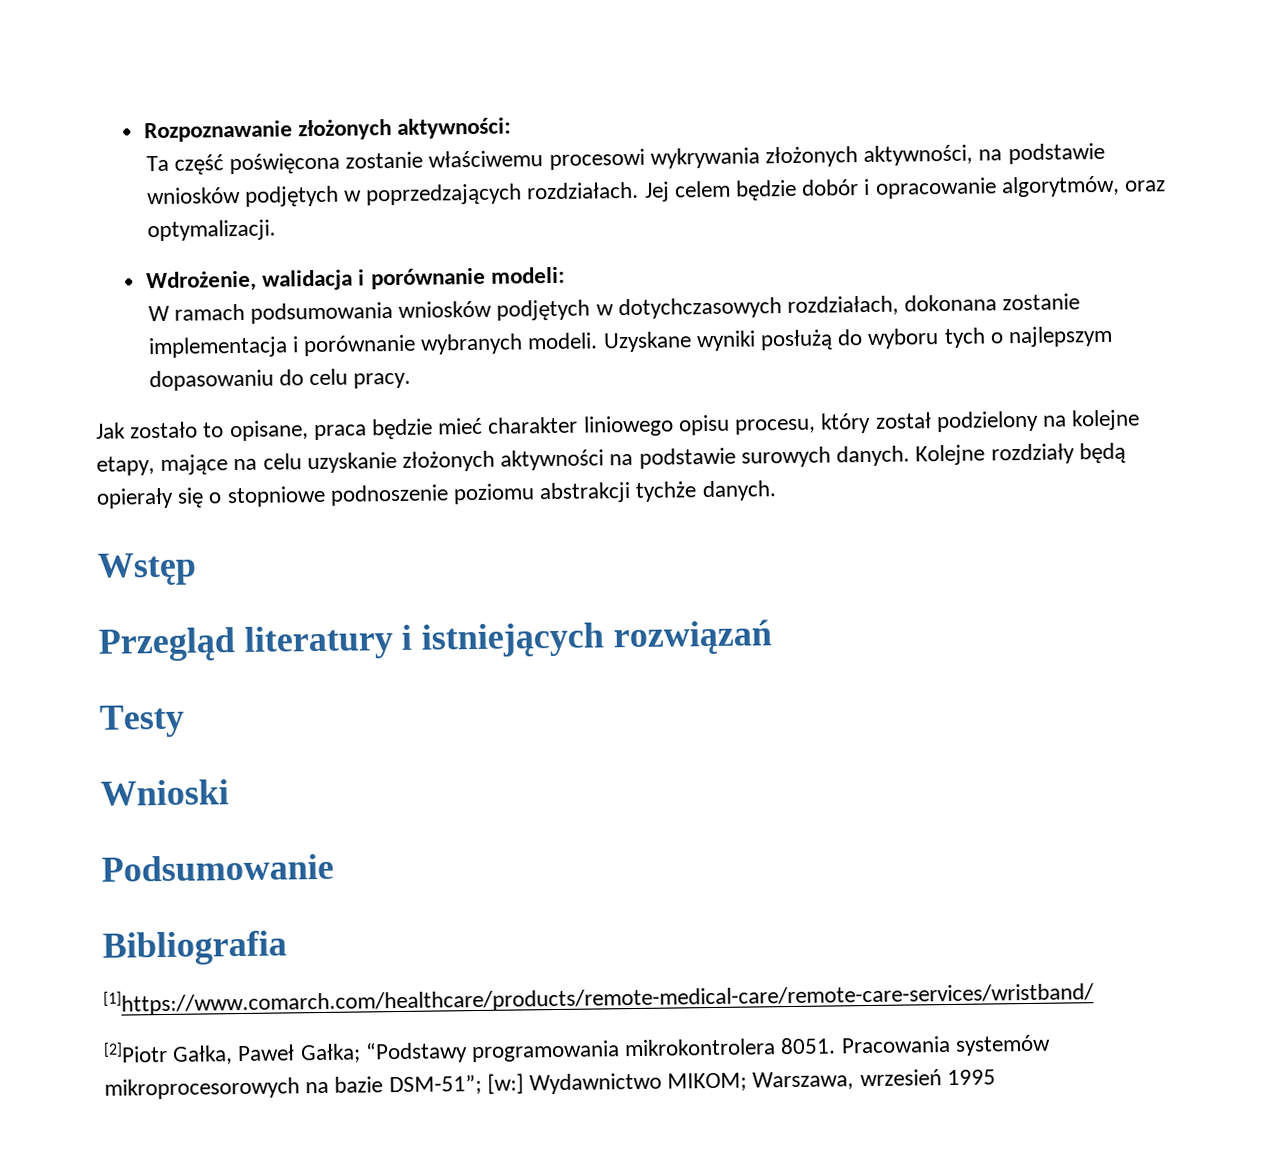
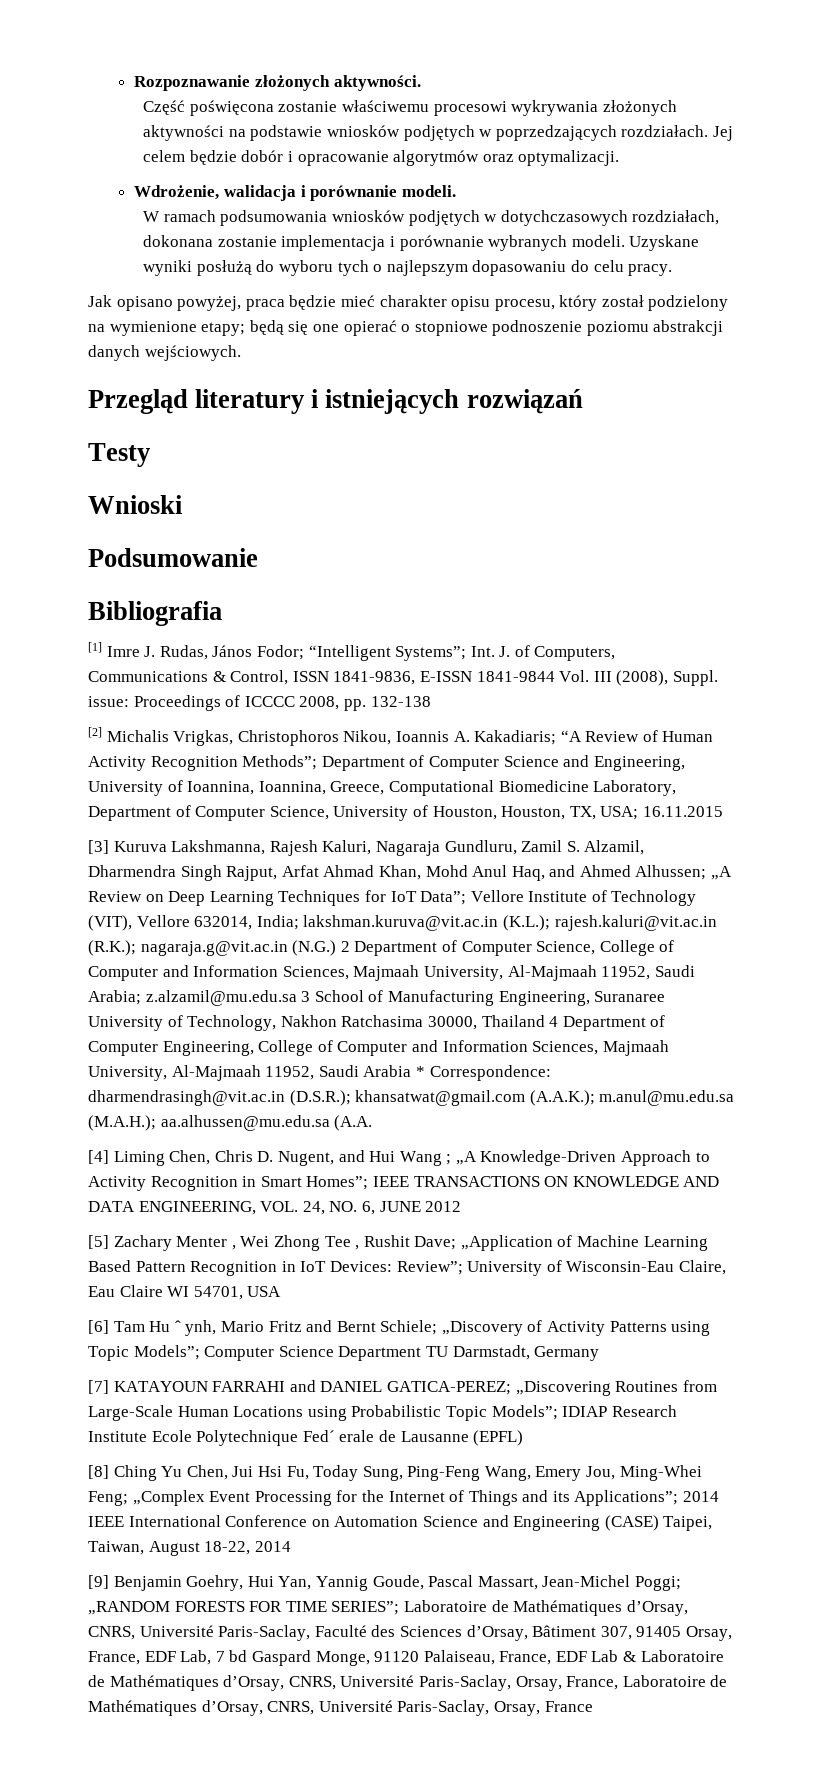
[397,117,512,139] [145,154,224,175] aktywności: // Ta część -> [333,75,421,91] [143,100,186,115] aktywności. // Część
[863,144,974,167] aktywności, -> [143,125,225,141] aktywności
[1000,175,1120,198] algorytmów, -> [393,150,480,166] algorytmów
[490,266,565,284] modeli: -> [401,185,456,197] modeli.
[129,420,309,442] zostało to opisane, -> [116,296,242,311] opisano powyżej,
[582,415,674,437] liniowego -> (447, 301) none
[1071,409,1141,431] [96,442,1126,476] [96,487,205,509] kolejne etapy, mające na celu uzyskanie złożonych aktywności na podstawie surowych danych. Kolejne rozdziały będą opierały się -> [109,320,397,336] wymienione etapy; będą się one opierać
[635,480,777,502] [97,552,197,586] tychże danych. // Wstęp -> [88,345,241,361] danych wejściowych.
[103,979,1094,1016] [103,1034,1051,1065] [104,1069,996,1100] [1]https://www.comarch.com/healthcare/products/remote-medical-care/remote-care-services/wristband/ // [2]Piotr Gałka, Paweł Gałka; “Podstawy programowania mikrokontrolera 8051. Pracowania systemów mikroprocesorowych na bazie DSM-51”; [w:] Wydawnictwo MIKOM; Warszawa, wrzesień 1995 -> [88,642,616,661] [88,670,718,686] [88,695,431,711] [88,727,714,746] [88,755,685,771] [88,780,677,796] [88,805,723,821] [88,840,645,856] [88,865,733,881] [88,890,697,906] [88,915,717,931] [88,940,675,956] [88,965,695,981] [88,990,666,1006] [88,1015,666,1031] [88,1040,669,1056] [88,1065,551,1081] [88,1090,735,1106] [88,1115,373,1131] [88,1150,710,1166] [88,1176,720,1191] [88,1201,462,1215] [88,1235,708,1251] [88,1260,726,1276] [88,1285,282,1300] [88,1320,711,1336] [88,1345,600,1361] [88,1380,717,1396] [88,1405,677,1421] [88,1430,524,1446] [88,1465,702,1481] [88,1490,720,1506] [88,1515,713,1531] [88,1541,291,1556] [88,1575,681,1591] [88,1600,688,1616] [88,1625,732,1641] [88,1650,724,1666] [88,1675,728,1691] [88,1700,593,1716] [1] Imre J. Rudas, János Fodor; “Intelligent Systems”; Int. J. of Computers, Communications & Control, ISSN 1841-9836, E-ISSN 1841-9844 Vol. III (2008), Suppl. issue: Proceedings of ICCCC 2008, pp. 132-138 // [2] Michalis Vrigkas, Christophoros Nikou, Ioannis A. Kakadiaris; “A Review of Human Activity Recognition Methods”; Department of Computer Science and Engineering, University of Ioannina, Ioannina, Greece, Computational Biomedicine Laboratory, Department of Computer Science, University of Houston, Houston, TX, USA; 16.11.2015 // [3] Kuruva Lakshmanna, Rajesh Kaluri, Nagaraja Gundluru, Zamil S. Alzamil, Dharmendra Singh Rajput, Arfat Ahmad Khan, Mohd Anul Haq, and Ahmed Alhussen; „A Review on Deep Learning Techniques for IoT Data”; Vellore Institute of Technology (VIT), Vellore 632014, India; lakshman.kuruva@vit.ac.in (K.L.); rajesh.kaluri@vit.ac.in (R.K.); nagaraja.g@vit.ac.in (N.G.) 2 Department of Computer Science, College of Computer and Information Sciences, Majmaah University, Al-Majmaah 11952, Saudi Arabia; z.alzamil@mu.edu.sa 3 School of Manufacturing Engineering, Suranaree University of Technology, Nakhon Ratchasima 30000, Thailand 4 Department of Computer Engineering, College of Computer and Information Sciences, Majmaah University, Al-Majmaah 11952, Saudi Arabia * Correspondence: dharmendrasingh@vit.ac.in (D.S.R.); khansatwat@gmail.com (A.A.K.); m.anul@mu.edu.sa (M.A.H.); aa.alhussen@mu.edu.sa (A.A. // [4] Liming Chen, Chris D. Nugent, and Hui Wang ; „A Knowledge-Driven Approach to Activity Recognition in Smart Homes”; IEEE TRANSACTIONS ON KNOWLEDGE AND DATA ENGINEERING, VOL. 24, NO. 6, JUNE 2012 // [5] Zachary Menter , Wei Zhong Tee , Rushit Dave; „Application of Machine Learning Based Pattern Recognition in IoT Devices: Review”; University of Wisconsin-Eau Claire, Eau Claire WI 54701, USA // [6] Tam Hu ˆ ynh, Mario Fritz and Bernt Schiele; „Discovery of Activity Patterns using Topic Models”; Computer Science Department TU Darmstadt, Germany // [7] KATAYOUN FARRAHI and DANIEL GATICA-PEREZ; „Discovering Routines from Large-Scale Human Locations using Probabilistic Topic Models”; IDIAP Research Institute Ecole Polytechnique Fed´ erale de Lausanne (EPFL) // [8] Ching Yu Chen, Jui Hsi Fu, Today Sung, Ping-Feng Wang, Emery Jou, Ming-Whei Feng; „Complex Event Processing for the Internet of Things and its Applications”; 2014 IEEE International Conference on Automation Science and Engineering (CASE) Taipei, Taiwan, August 18-22, 2014 // [9] Benjamin Goehry, Hui Yan, Yannig Goude, Pascal Massart, Jean-Michel Poggi; „RANDOM FORESTS FOR TIME SERIES”; Laboratoire de Mathématiques d’Orsay, CNRS, Université Paris-Saclay, Faculté des Sciences d’Orsay, Bâtiment 307, 91405 Orsay, France, EDF Lab, 7 bd Gaspard Monge, 91120 Palaiseau, France, EDF Lab & Laboratoire de Mathématiques d’Orsay, CNRS, Université Paris-Saclay, Orsay, France, Laboratoire de Mathématiques d’Orsay, CNRS, Université Paris-Saclay, Orsay, France

